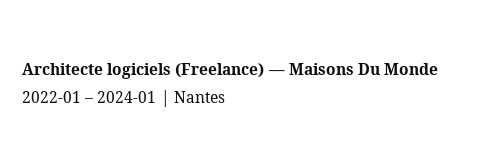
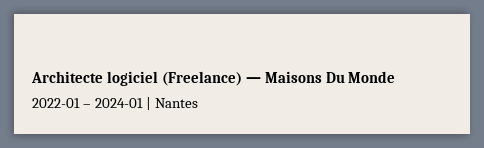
[107,63,172,79] logiciels -> [106,71,158,86] logiciel

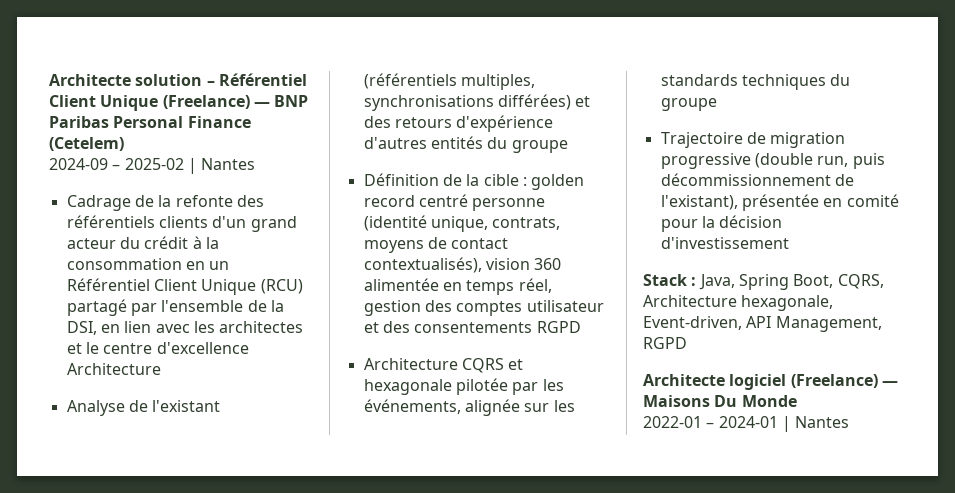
[31,71,103,83] Architecte -> [49,73,307,86] [49,95,309,111] [49,116,251,128] [49,137,124,151] [49,158,256,174] [66,195,264,211] [66,215,297,232] [66,236,219,249] [66,258,230,270] [66,278,303,295] [66,299,284,316] [66,321,304,335] [66,342,249,354] [66,363,161,375] [66,400,221,416] [363,73,535,90] [363,94,591,111] [363,115,554,132] [363,136,568,153] [363,173,585,190] [363,194,546,211] [363,215,561,232] [363,237,509,253] [363,257,562,273] [363,278,552,295] [363,300,604,316] [363,321,581,333] [363,358,524,373] [363,378,564,395] [363,399,575,416] [660,74,851,90] [660,98,717,111] [660,132,846,148] [660,153,885,169] [660,173,854,186] [660,194,899,211] [660,215,783,232] [660,237,789,249] [643,274,884,290] [643,295,834,311] [643,316,882,332] [643,337,687,349] [643,374,725,386] Architecte solution – Référentiel Client Unique (Freelance) — BNP Paribas Personal Finance (Cetelem) // 2024-09 – 2025-02 | Nantes // Cadrage de la refonte des référentiels clients d'un grand acteur du crédit à la consommation en un Référentiel Client Unique (RCU) partagé par l'ensemble de la DSI, en lien avec les architectes et le centre d'excellence Architecture // Analyse de l'existant (référentiels multiples, synchronisations différées) et des retours d'expérience d'autres entités du groupe // Définition de la cible : golden record centré personne (identité unique, contrats, moyens de contact contextualisés), vision 360 alimentée en temps réel, gestion des comptes utilisateur et des consentements RGPD // Architecture CQRS et hexagonale pilotée par les événements, alignée sur les standards techniques du groupe // Trajectoire de migration progressive (double run, puis décommissionnement de l'existant), présentée en comité pour la décision d'investissement // Stack : Java, Spring Boot, CQRS, Architecture hexagonale, Event-driven, API Management, RGPD // Architecte

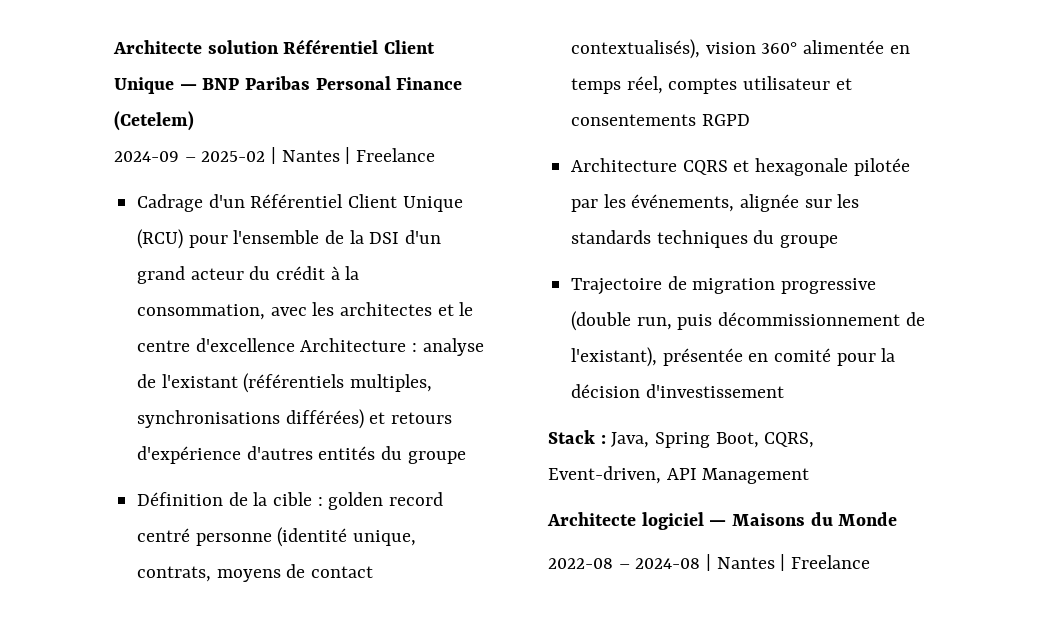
[206,73,307,86] [49,95,250,111] – Référentiel Client Unique (Freelance) -> [283,39,436,54] [114,77,174,94] Référentiel Client Unique
(256, 164) none -> [345,147,436,164] | Freelance
[134,195,264,207] [66,215,208,228] de la refonte des référentiels clients -> [208,194,463,212] [137,229,400,249] d'un Référentiel Client Unique (RCU) pour l'ensemble de la DSI
[66,258,230,270] [66,278,303,295] [66,299,284,316] [66,321,152,335] consommation en un Référentiel Client Unique (RCU) partagé par l'ensemble de la DSI, en lien -> [137,304,266,320] consommation,
[66,400,125,416] // Analyse -> [412,338,484,356] : analyse
[363,116,391,128] des -> (386, 418) none
[534,258,562,270] 360 -> [761,42,798,54] 360°
[363,300,452,316] gestion des -> (663, 85) none
[382,321,410,333] des -> (852, 84) none
[643,295,834,311] [643,316,882,332] [643,337,687,349] Architecture hexagonale, Event-driven, API Management, RGPD -> [548,466,810,484] Event-driven, API Management
[790,374,878,388] (Freelance) -> (704, 521) none
[714,395,738,407] Du -> [810,512,833,526] du
[643,416,850,432] 2022-01 – 2024-01 | Nantes -> [548,554,871,571] 2022-08 – 2024-08 | Nantes | Freelance

